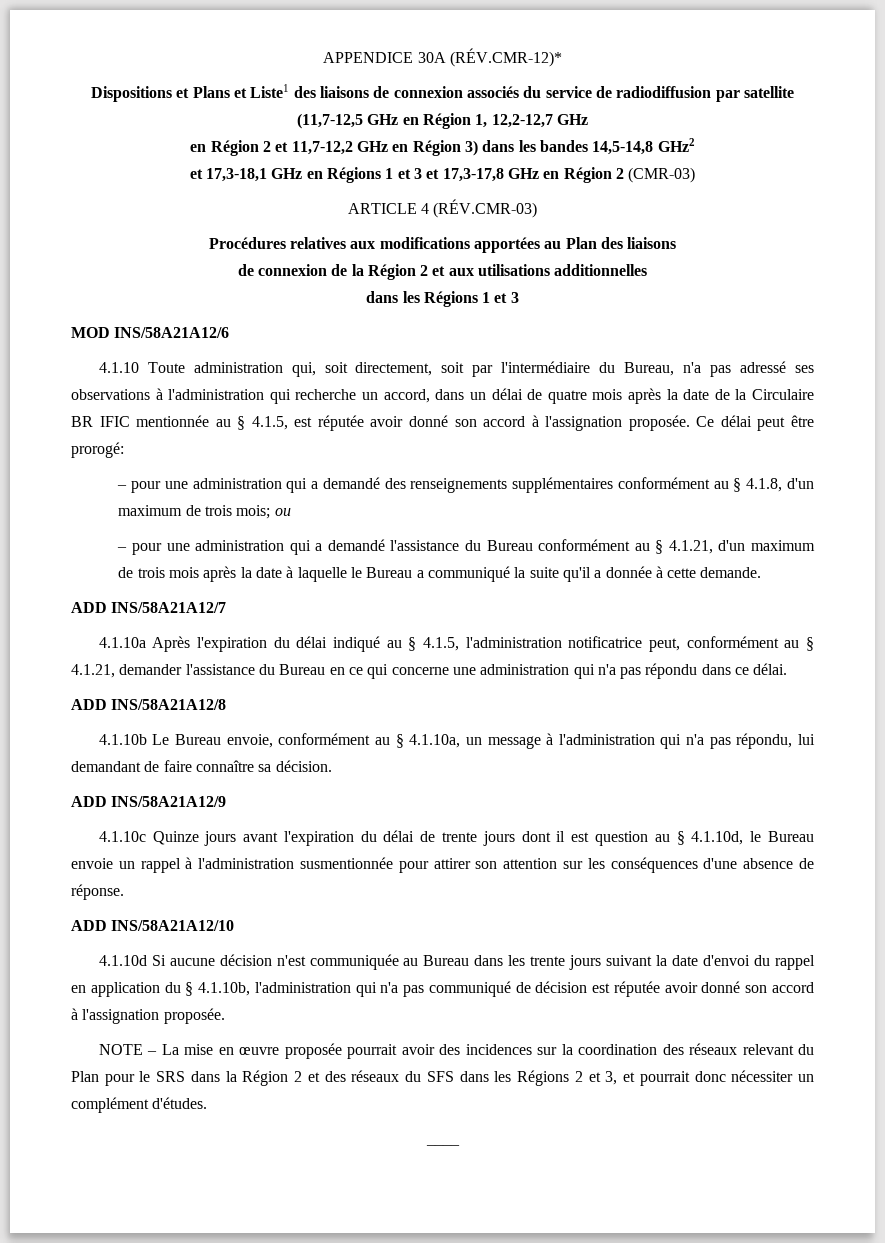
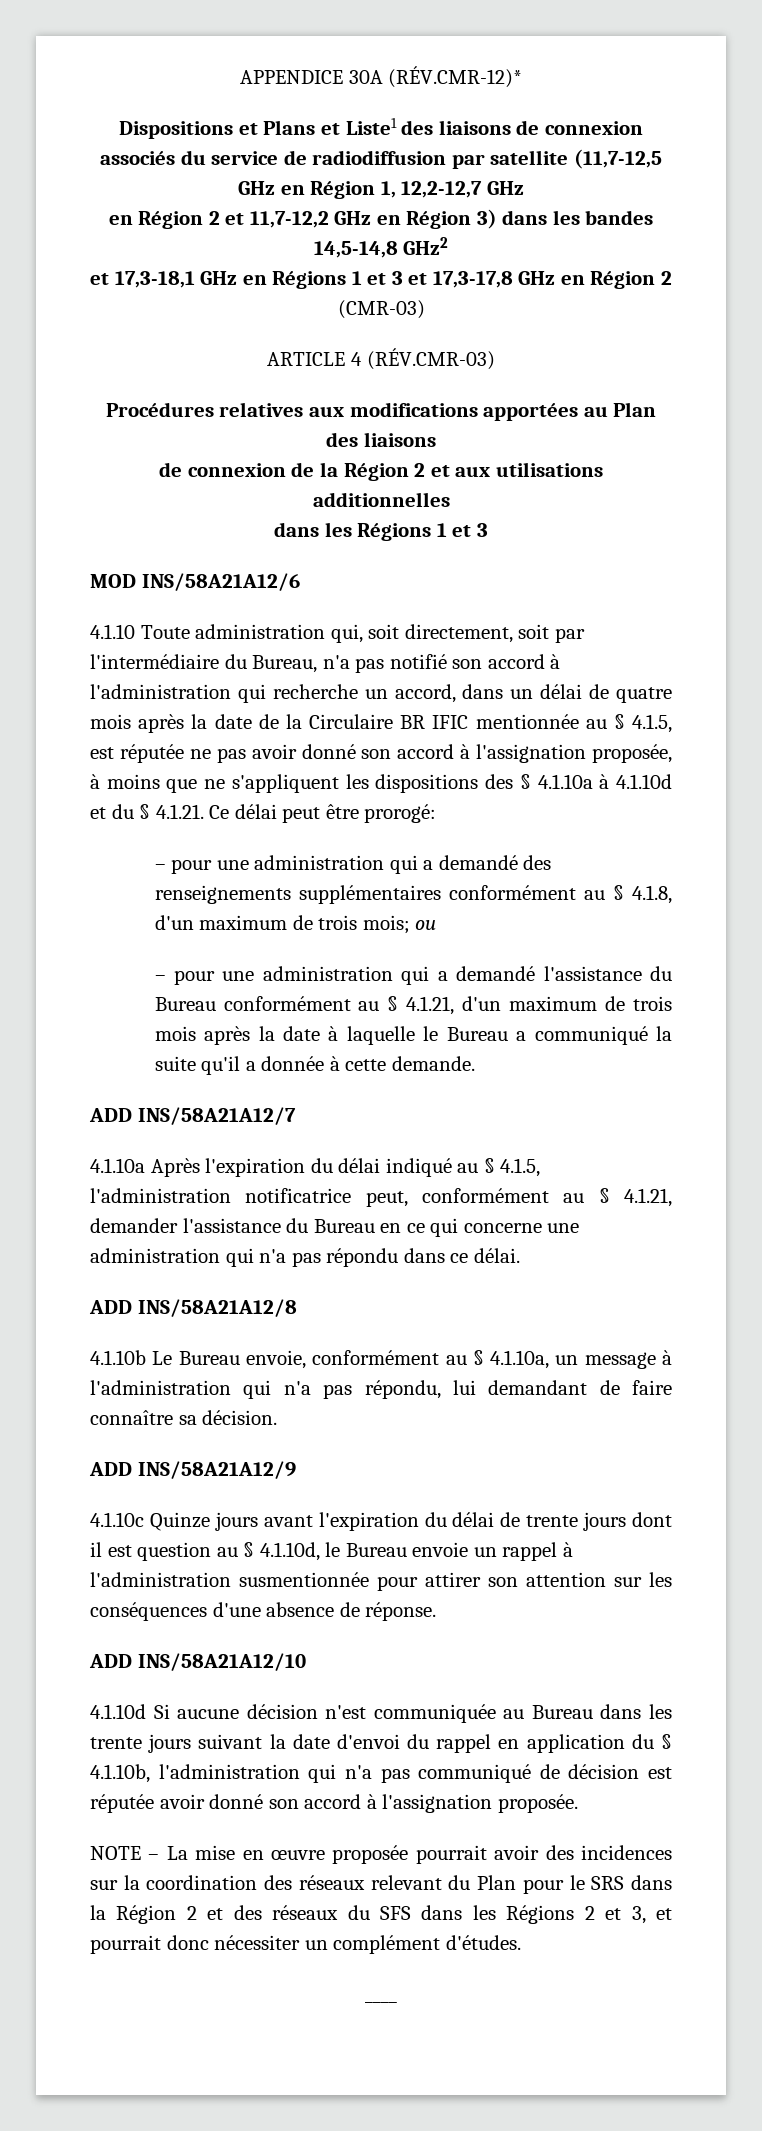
[740,361,815,373] [71,389,150,400] adressé ses observations -> [389,654,545,669] notifié son accord
[370,415,690,431] avoir donné son accord à l'assignation proposée. -> [189,744,672,763] [90,774,673,793] [90,804,204,819] ne pas avoir donné son accord à l'assignation proposée, à moins que ne s'appliquent les dispositions des § 4.1.10a à 4.1.10d et du § 4.1.21.

